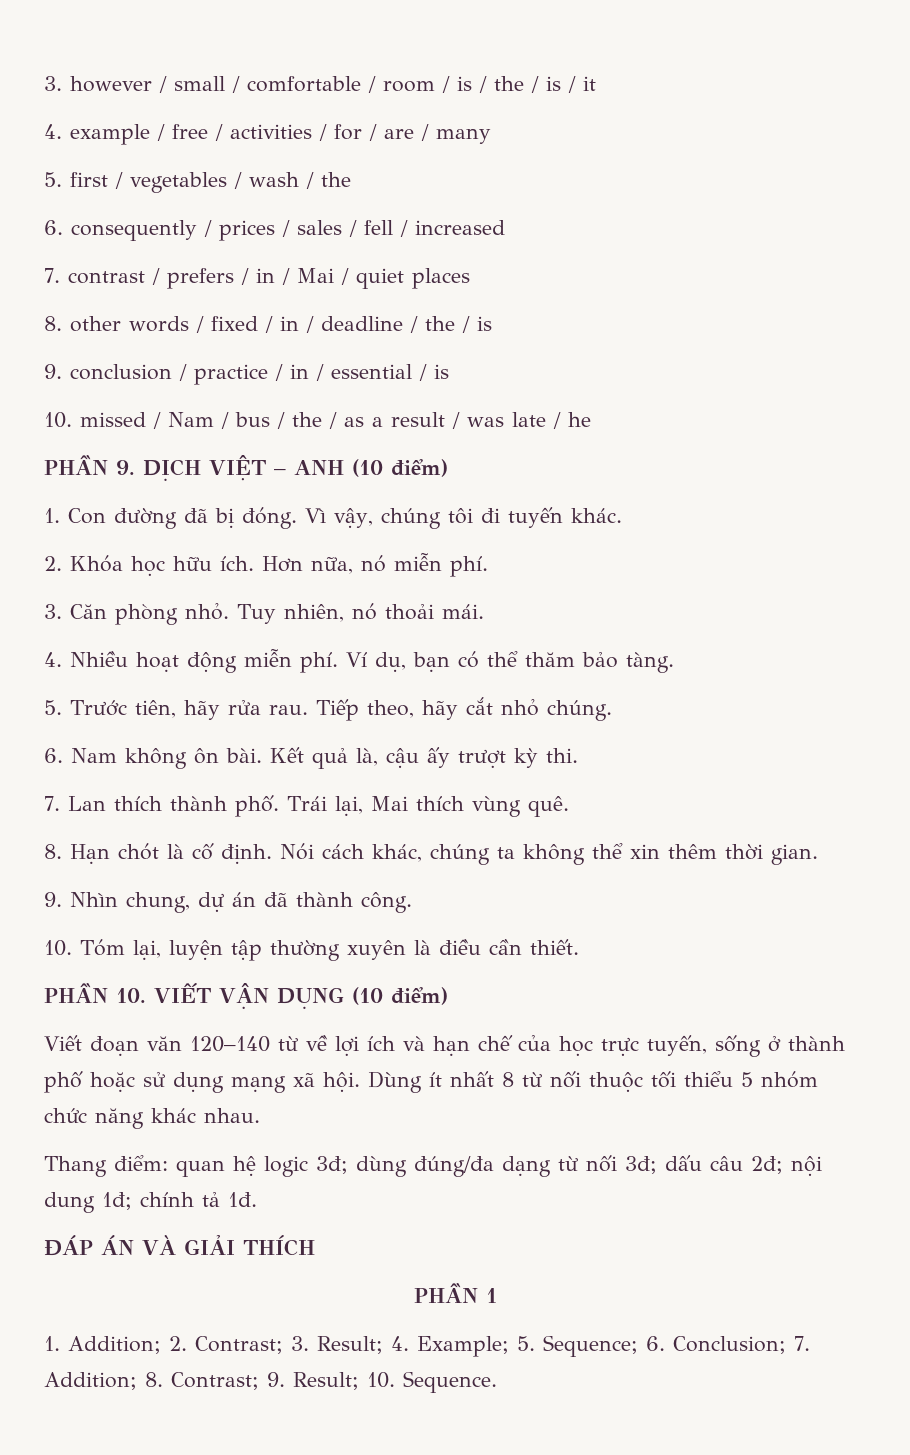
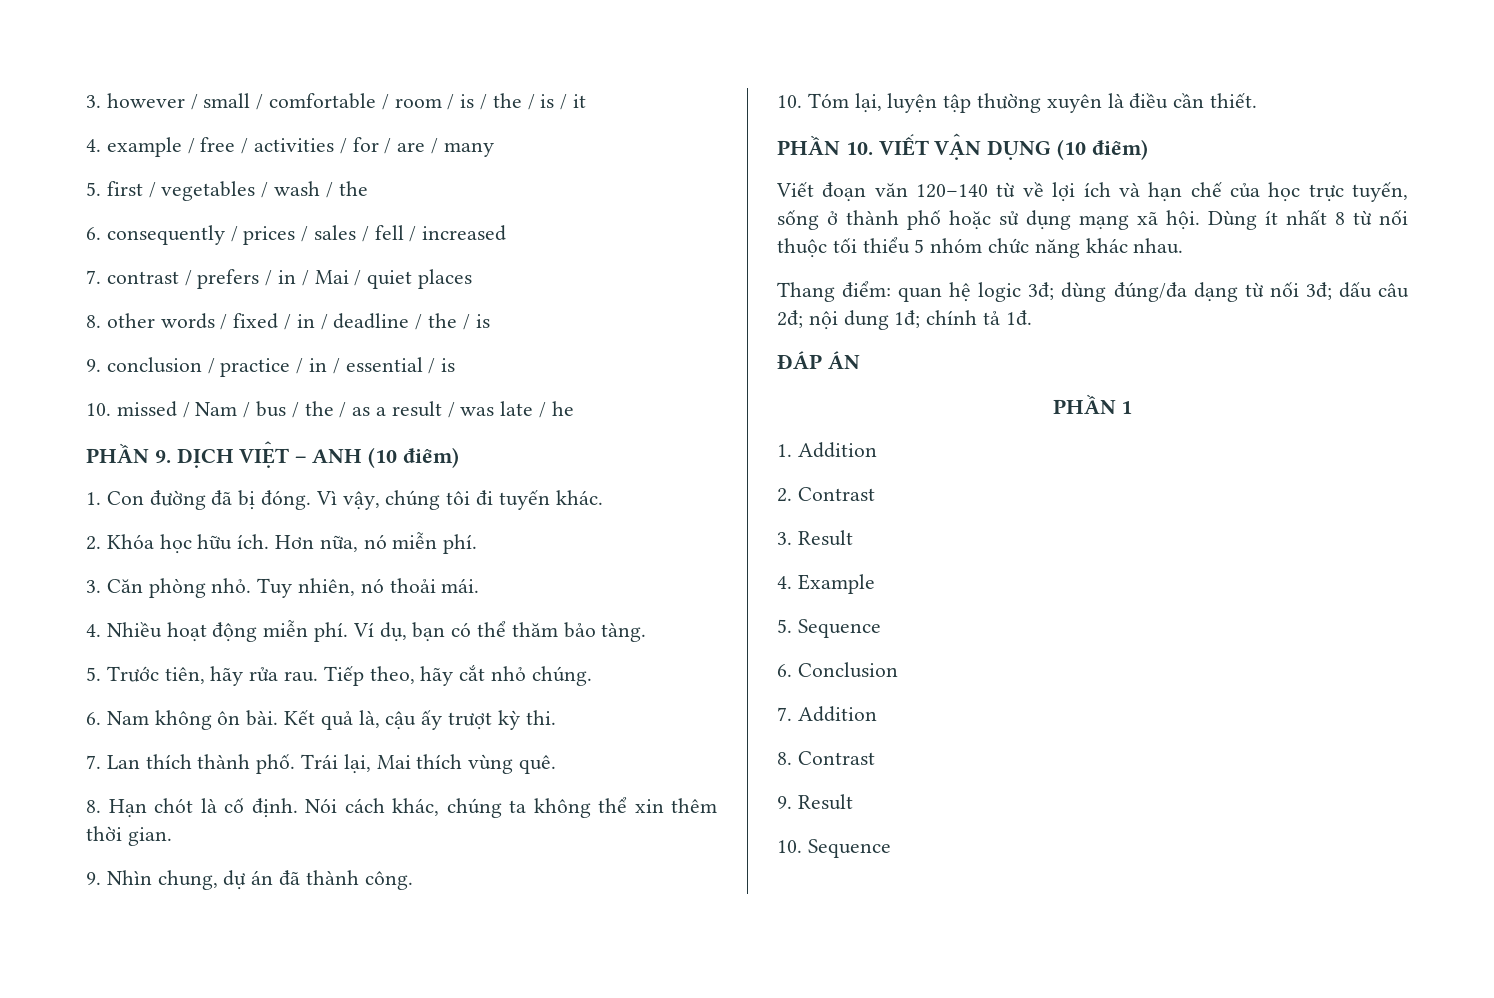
[142,1235,315,1256] VÀ GIẢI THÍCH -> (860, 360) none
[68,1335,810,1357] [44,1371,497,1393] Addition; 2. Contrast; 3. Result; 4. Example; 5. Sequence; 6. Conclusion; 7. Addition; 8. Contrast; 9. Result; 10. Sequence. -> [797,442,877,458] [777,487,875,502] [777,530,853,546] [777,574,875,594] [777,619,881,638] [777,662,898,678] [777,706,877,722] [777,751,875,765] [777,794,853,810] [777,839,891,858] Addition // 2. Contrast // 3. Result // 4. Example // 5. Sequence // 6. Conclusion // 7. Addition // 8. Contrast // 9. Result // 10. Sequence

